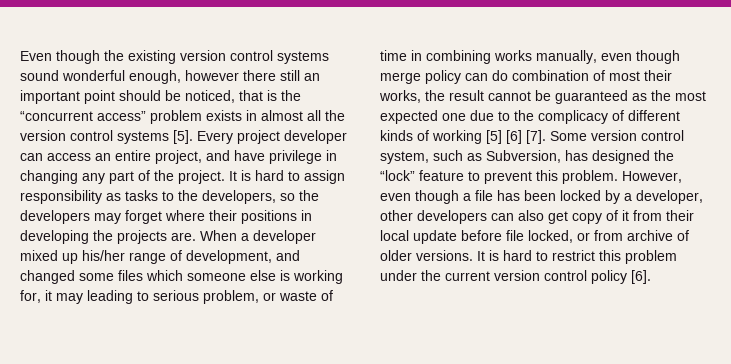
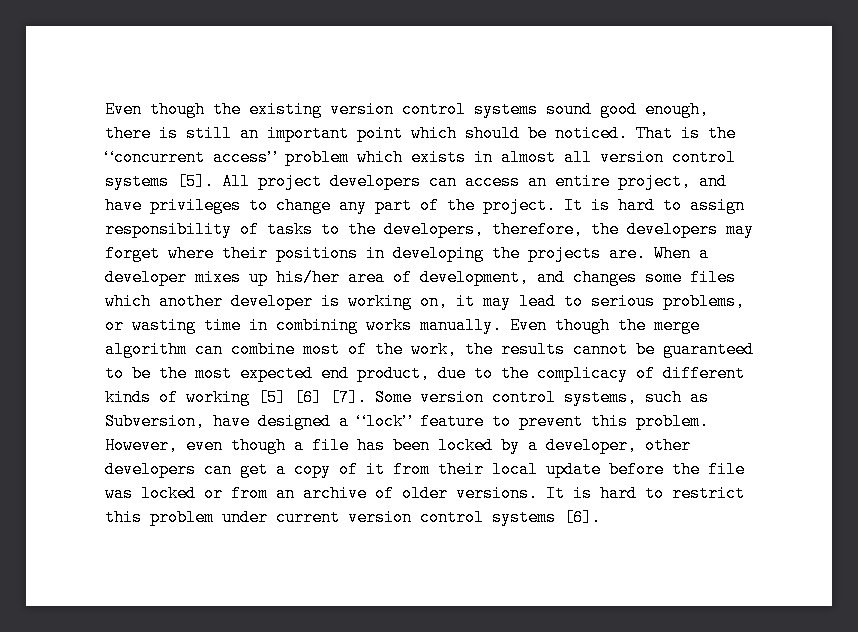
[62,70,276,84] wonderful enough, however there -> [600,101,709,118] [105,125,178,142] good enough, there is
(115, 97) none -> [411,125,457,142] which
[185,90,263,103] noticed, that -> [555,125,673,142] noticed. That
(202, 117) none -> [357,149,403,166] which
[325,110,345,121] the -> (592, 157) none
[197,130,347,144] Every project developer -> [222,173,421,190] All project developers
[269,150,337,164] [20,170,78,184] privilege in changing -> [150,197,331,214] privileges to change
[106,193,121,201] as -> [240,221,259,238] of
[280,193,295,201] so -> [492,221,583,238] therefore,
[20,250,58,261] mixed -> [195,269,241,286] mixes
[129,252,166,264] range -> [348,269,385,286] area
[20,270,75,284] changed -> [573,269,637,286] changes
[187,270,276,281] someone else -> [159,293,313,310] another developer
[20,290,41,303] for, -> [420,293,448,310] on,
[87,290,133,304] leading -> [519,293,556,310] lead
[203,290,333,304] [380,50,680,64] [380,70,672,84] [379,90,484,103] problem, or waste of time in combining works manually, even though merge policy can do combination of most their works, the result -> [663,293,745,310] [105,317,700,334] [105,341,565,358] problems, or wasting time in combining works manually. Even though the merge algorithm can combine most of the work, the results
[632,93,647,101] as -> [105,365,151,382] to be
[442,113,466,121] one -> [321,365,430,382] end product,
[380,151,429,164] system, -> [564,389,637,406] systems,
[565,150,674,164] has designed the -> [213,413,349,430] have designed a
[518,210,568,224] also get -> [240,461,286,478] get a
[506,230,573,243] file locked, -> [672,461,745,478] [105,485,196,502] the file was locked
(623, 235) none -> [276,485,295,502] an
[421,270,441,281] the -> (268, 517) none
[591,270,627,284] policy -> [492,509,556,526] systems

